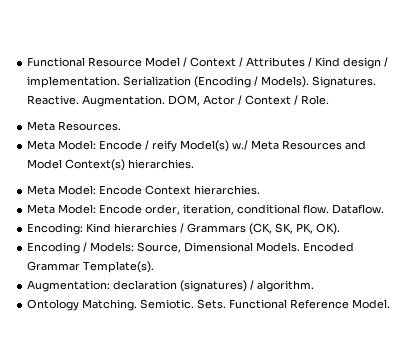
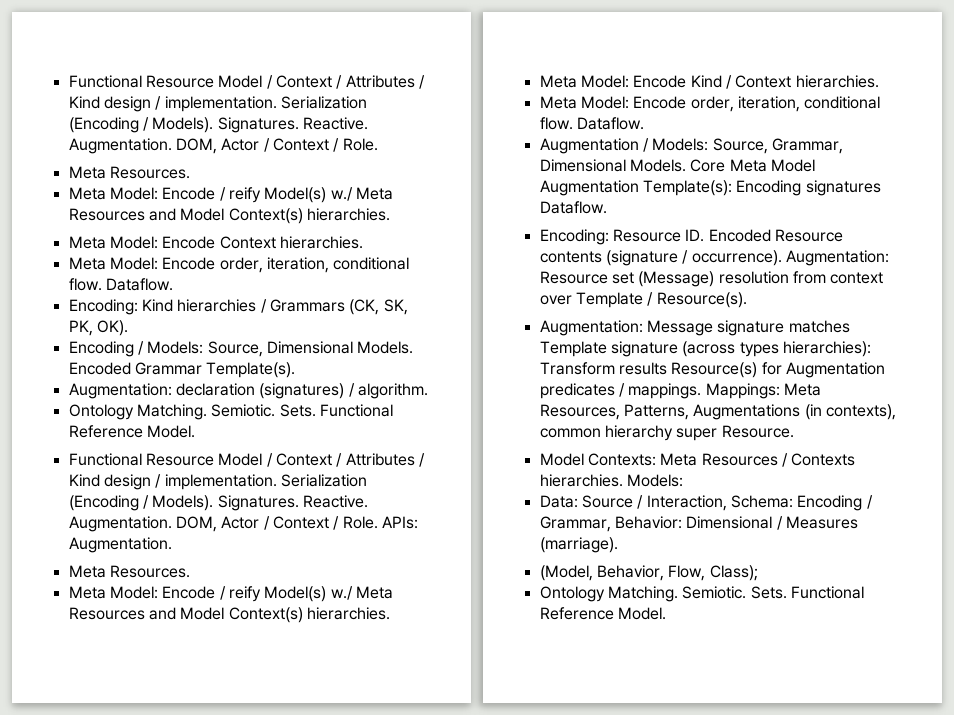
(391, 304) none -> [68,453,425,467] [68,474,367,490] [68,495,368,511] [68,516,418,532] [68,537,172,553] [68,565,190,578] [68,586,393,602] [68,607,390,623] [539,75,879,89] [539,96,881,112] [539,117,644,130] [539,138,843,154] [539,159,815,172] [539,180,881,196] [539,201,607,214] [539,229,843,245] [539,250,889,266] [539,271,884,287] [539,292,747,308] [539,320,850,336] [539,341,871,357] [539,362,885,378] [539,383,821,399] [539,404,896,420] [539,425,794,441] [539,453,856,467] [539,474,683,487] [539,495,873,511] [539,516,858,532] [539,537,618,553] [539,565,758,581] [539,586,864,602] [539,607,666,620] // Functional Resource Model / Context / Attributes / Kind design / implementation. Serialization (Encoding / Models). Signatures. Reactive. Augmentation. DOM, Actor / Context / Role. APIs: Augmentation. // Meta Resources. // Meta Model: Encode / reify Model(s) w./ Meta Resources and Model Context(s) hierarchies. // Meta Model: Encode Kind / Context hierarchies. // Meta Model: Encode order, iteration, conditional flow. Dataflow. // Augmentation / Models: Source, Grammar, Dimensional Models. Core Meta Model Augmentation Template(s): Encoding signatures Dataflow. // Encoding: Resource ID. Encoded Resource contents (signature / occurrence). Augmentation: Resource set (Message) resolution from context over Template / Resource(s). // Augmentation: Message signature matches Template signature (across types hierarchies): Transform results Resource(s) for Augmentation predicates / mappings. Mappings: Meta Resources, Patterns, Augmentations (in contexts), common hierarchy super Resource. // Model Contexts: Meta Resources / Contexts hierarchies. Models: // Data: Source / Interaction, Schema: Encoding / Grammar, Behavior: Dimensional / Measures (marriage). // (Model, Behavior, Flow, Class); // Ontology Matching. Semiotic. Sets. Functional Reference Model.

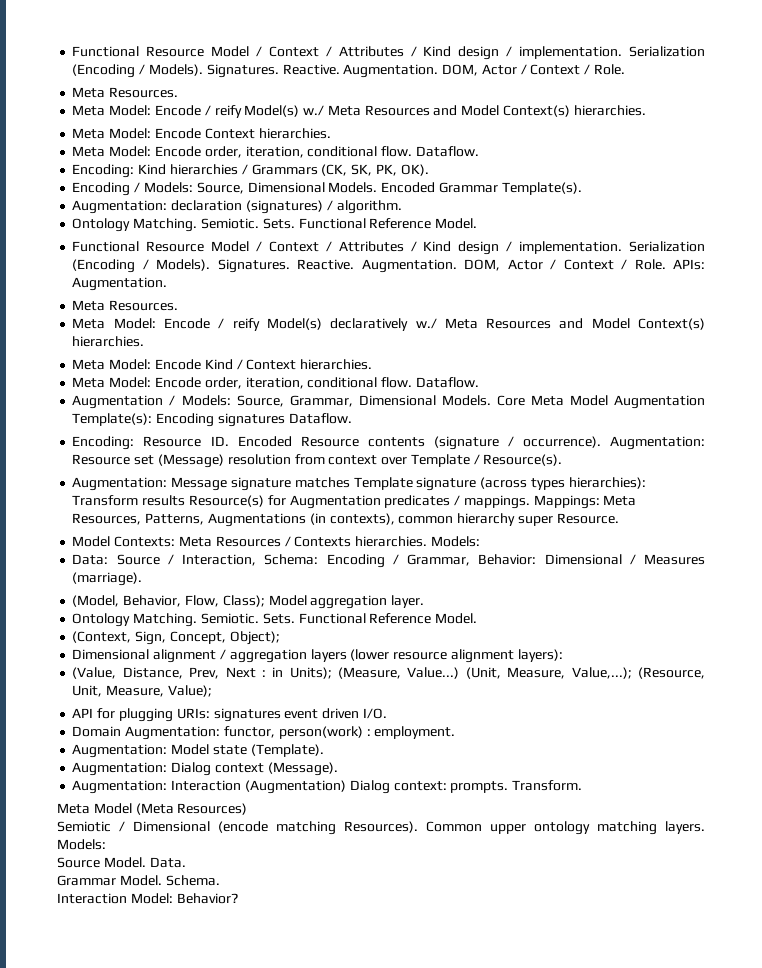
(327, 594) none -> [330,318,409,331] declaratively
[539,586,864,602] [539,607,666,620] // Ontology Matching. Semiotic. Sets. Functional Reference Model. -> [268,595,425,609] [72,613,478,627] [72,631,280,645] [72,649,563,663] [72,667,705,679] [72,685,212,697] [72,708,387,722] [72,726,456,740] [72,744,324,758] [72,762,338,776] [72,780,583,794] [57,803,248,815] [57,821,705,835] [57,839,106,850] [57,857,186,868] [57,875,220,886] [57,893,238,904] Model aggregation layer. // Ontology Matching. Semiotic. Sets. Functional Reference Model. // (Context, Sign, Concept, Object); // Dimensional alignment / aggregation layers (lower resource alignment layers): // (Value, Distance, Prev, Next : in Units); (Measure, Value...) (Unit, Measure, Value,...); (Resource, Unit, Measure, Value); // API for plugging URIs: signatures event driven I/O. // Domain Augmentation: functor, person(work) : employment. // Augmentation: Model state (Template). // Augmentation: Dialog context (Message). // Augmentation: Interaction (Augmentation) Dialog context: prompts. Transform. // Meta Model (Meta Resources) // Semiotic / Dimensional (encode matching Resources). Common upper ontology matching layers. Models: // Source Model. Data. // Grammar Model. Schema. // Interaction Model: Behavior?

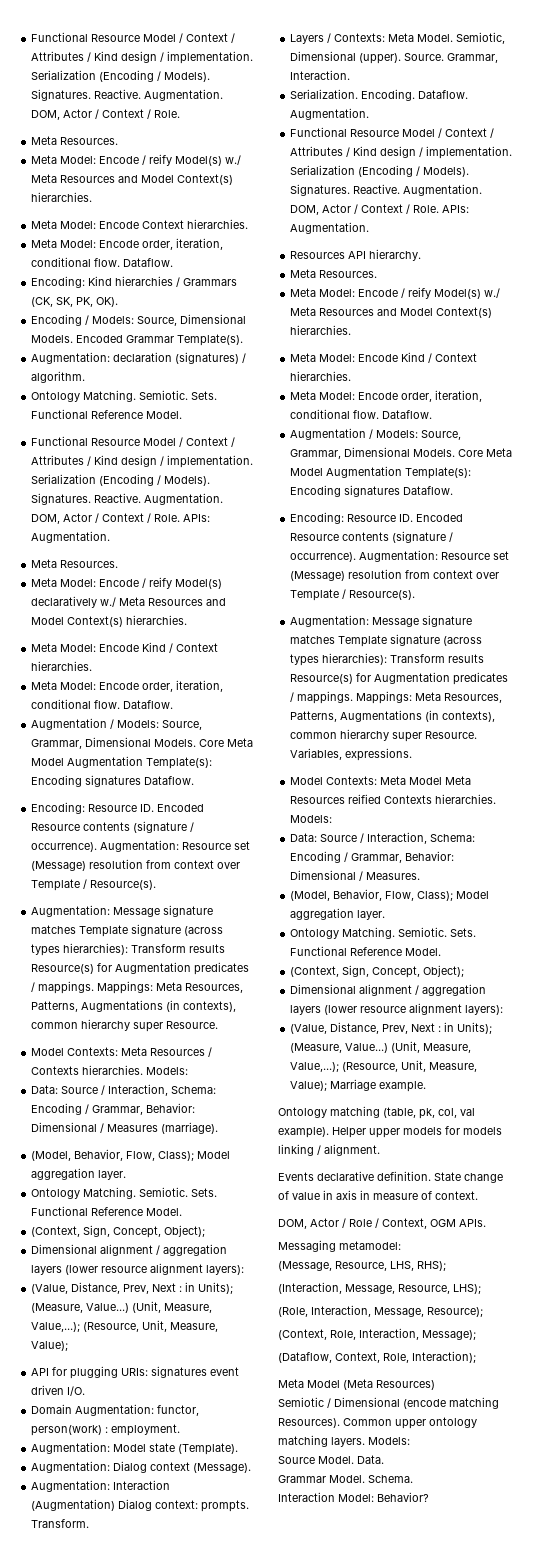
(583, 785) none -> [290,32,506,44] [290,51,499,64] [290,70,351,80] [290,89,469,101] [290,108,370,120] [290,127,495,138] [290,146,513,159] [290,165,470,177] [290,184,483,196] [290,204,470,215] [290,222,370,234] [290,249,422,261] [290,269,378,278] [290,287,501,299] [290,307,493,318] [290,325,352,335] [290,352,478,363] [290,371,352,381] [290,390,483,402] [290,409,433,419] [290,428,462,440] [290,447,513,459] [290,466,472,479] [290,485,454,497] [290,512,464,524] [290,531,454,543] [290,550,510,562] [290,569,500,581] [290,589,416,601] [290,615,473,627] [290,634,483,647] [290,653,485,666] [290,672,509,685] [290,691,503,704] [290,710,496,722] [290,729,478,742] [290,748,413,761] [290,776,472,785] [290,794,497,804] [290,815,333,823] [290,832,476,844] [290,851,455,863] [290,870,421,881] [290,889,490,901] [290,908,386,920] [290,927,477,939] [290,946,442,956] [290,965,465,978] [290,984,487,996] [290,1003,504,1015] [290,1022,493,1034] [290,1041,472,1053] [290,1060,478,1072] [290,1079,427,1092] [278,1106,475,1119] [278,1126,502,1138] [278,1144,380,1156] [278,1171,503,1183] [278,1190,478,1200] [278,1218,486,1229] [278,1240,401,1252] [278,1261,446,1271] [278,1282,481,1294] [278,1305,483,1317] [278,1328,476,1340] [278,1351,476,1363] // Layers / Contexts: Meta Model. Semiotic, Dimensional (upper). Source. Grammar, Interaction. // Serialization. Encoding. Dataflow. Augmentation. // Functional Resource Model / Context / Attributes / Kind design / implementation. Serialization (Encoding / Models). Signatures. Reactive. Augmentation. DOM, Actor / Context / Role. APIs: Augmentation. // Resources API hierarchy. // Meta Resources. // Meta Model: Encode / reify Model(s) w./ Meta Resources and Model Context(s) hierarchies. // Meta Model: Encode Kind / Context hierarchies. // Meta Model: Encode order, iteration, conditional flow. Dataflow. // Augmentation / Models: Source, Grammar, Dimensional Models. Core Meta Model Augmentation Template(s): Encoding signatures Dataflow. // Encoding: Resource ID. Encoded Resource contents (signature / occurrence). Augmentation: Resource set (Message) resolution from context over Template / Resource(s). // Augmentation: Message signature matches Template signature (across types hierarchies): Transform results Resource(s) for Augmentation predicates / mappings. Mappings: Meta Resources, Patterns, Augmentations (in contexts), common hierarchy super Resource. Variables, expressions. // Model Contexts: Meta Model Meta Resources reified Contexts hierarchies. Models: // Data: Source / Interaction, Schema: Encoding / Grammar, Behavior: Dimensional / Measures. // (Model, Behavior, Flow, Class); Model aggregation layer. // Ontology Matching. Semiotic. Sets. Functional Reference Model. // (Context, Sign, Concept, Object); // Dimensional alignment / aggregation layers (lower resource alignment layers): // (Value, Distance, Prev, Next : in Units); (Measure, Value...) (Unit, Measure, Value,...); (Resource, Unit, Measure, Value); Marriage example. // Ontology matching (table, pk, col, val example). Helper upper models for models linking / alignment. // Events declarative definition. State change of value in axis in measure of context. // DOM, Actor / Role / Context, OGM APIs. // Messaging metamodel: // (Message, Resource, LHS, RHS); // (Interaction, Message, Resource, LHS); // (Role, Interaction, Message, Resource); // (Context, Role, Interaction, Message); // (Dataflow, Context, Role, Interaction);

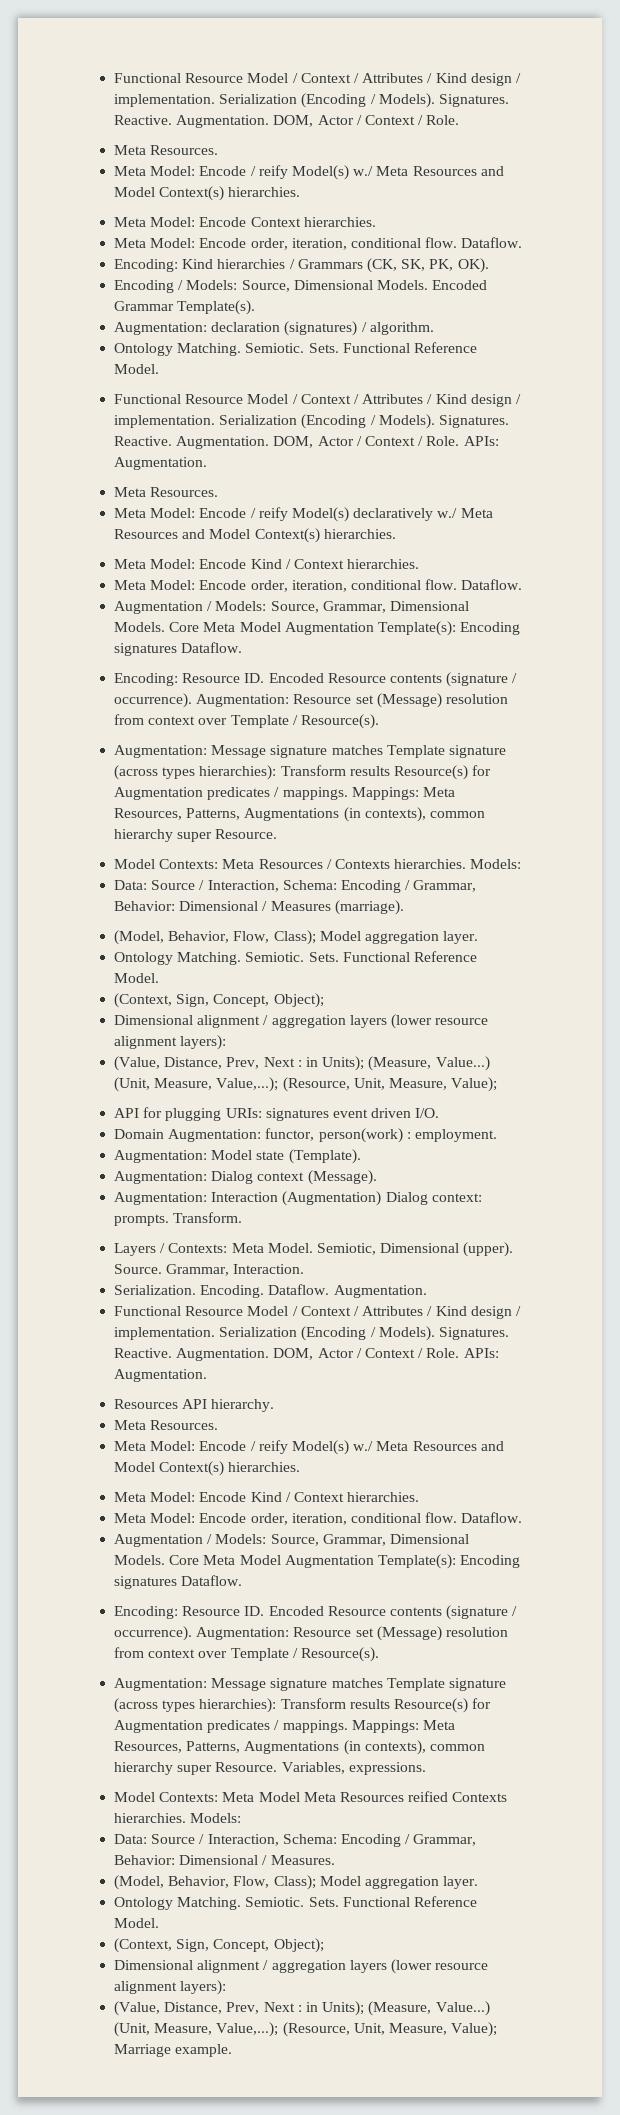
[278,1106,475,1119] [278,1126,502,1138] [278,1144,380,1156] [278,1171,503,1183] [278,1190,478,1200] [278,1218,486,1229] [278,1240,401,1252] [278,1261,446,1271] [278,1282,481,1294] [278,1305,483,1317] [278,1328,476,1340] [278,1351,476,1363] [278,1379,435,1390] [278,1397,499,1409] [278,1417,477,1429] [278,1435,410,1447] [278,1455,384,1464] [278,1475,413,1483] [278,1492,429,1502] // Ontology matching (table, pk, col, val example). Helper upper models for models linking / alignment. // Events declarative definition. State change of value in axis in measure of context. // DOM, Actor / Role / Context, OGM APIs. // Messaging metamodel: // (Message, Resource, LHS, RHS); // (Interaction, Message, Resource, LHS); // (Role, Interaction, Message, Resource); // (Context, Role, Interaction, Message); // (Dataflow, Context, Role, Interaction); // Meta Model (Meta Resources) // Semiotic / Dimensional (encode matching Resources). Common upper ontology matching layers. Models: // Source Model. Data. // Grammar Model. Schema. // Interaction Model: Behavior? -> (233, 2050) none

